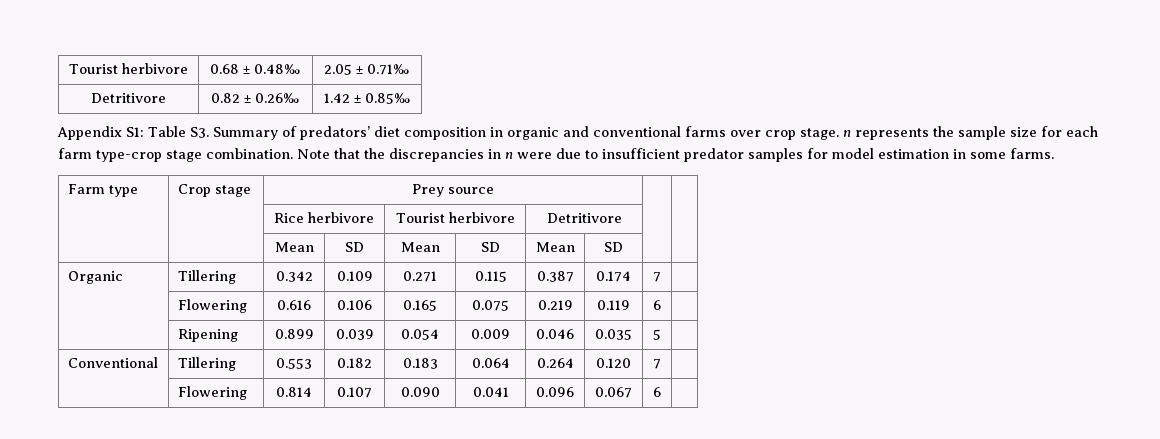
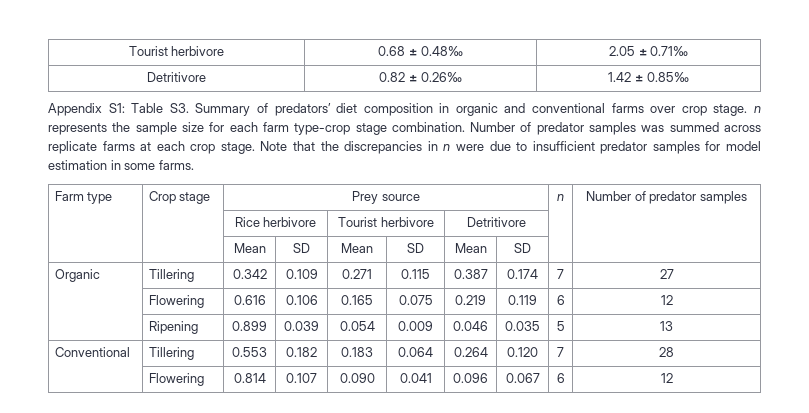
(293, 153) none -> [470,122,761,135] [48,141,255,154] Number of predator samples was summed across replicate farms at each crop stage.
(495, 190) | -> [557,194,564,201] [586,191,747,204] n | Number of predator samples
(661, 277) none -> [659,269,674,279] 27
(661, 305) none -> [660,295,673,305] 12
(661, 334) none -> [660,321,673,331] 13
(661, 364) none -> [659,347,674,357] 28
(661, 392) none -> [660,373,673,383] 12

